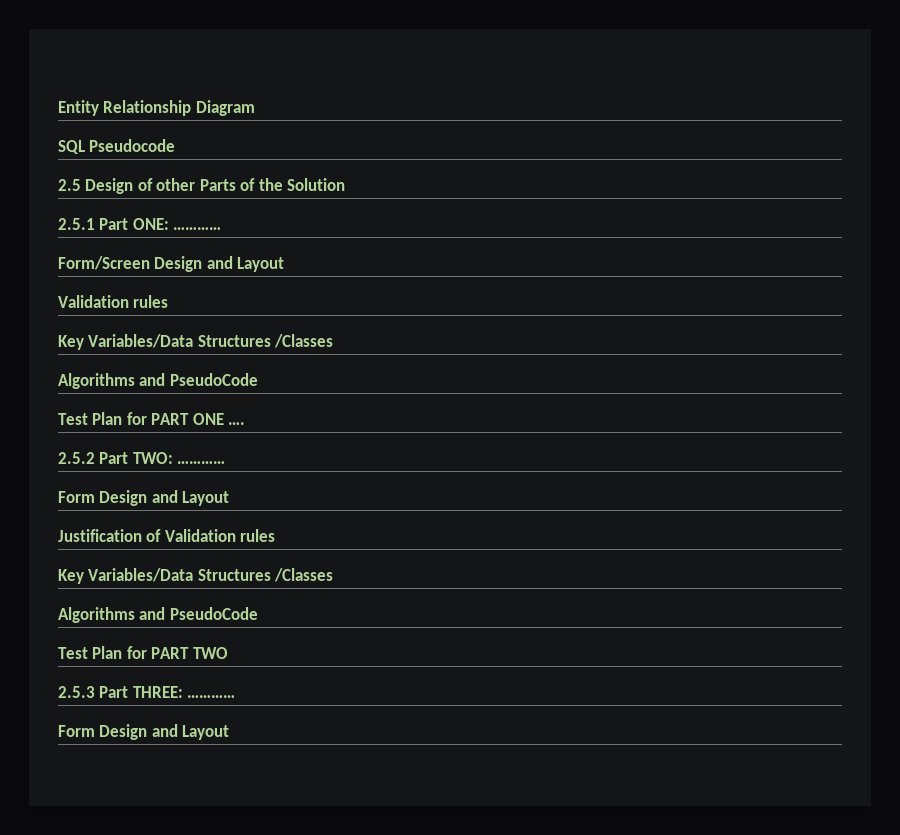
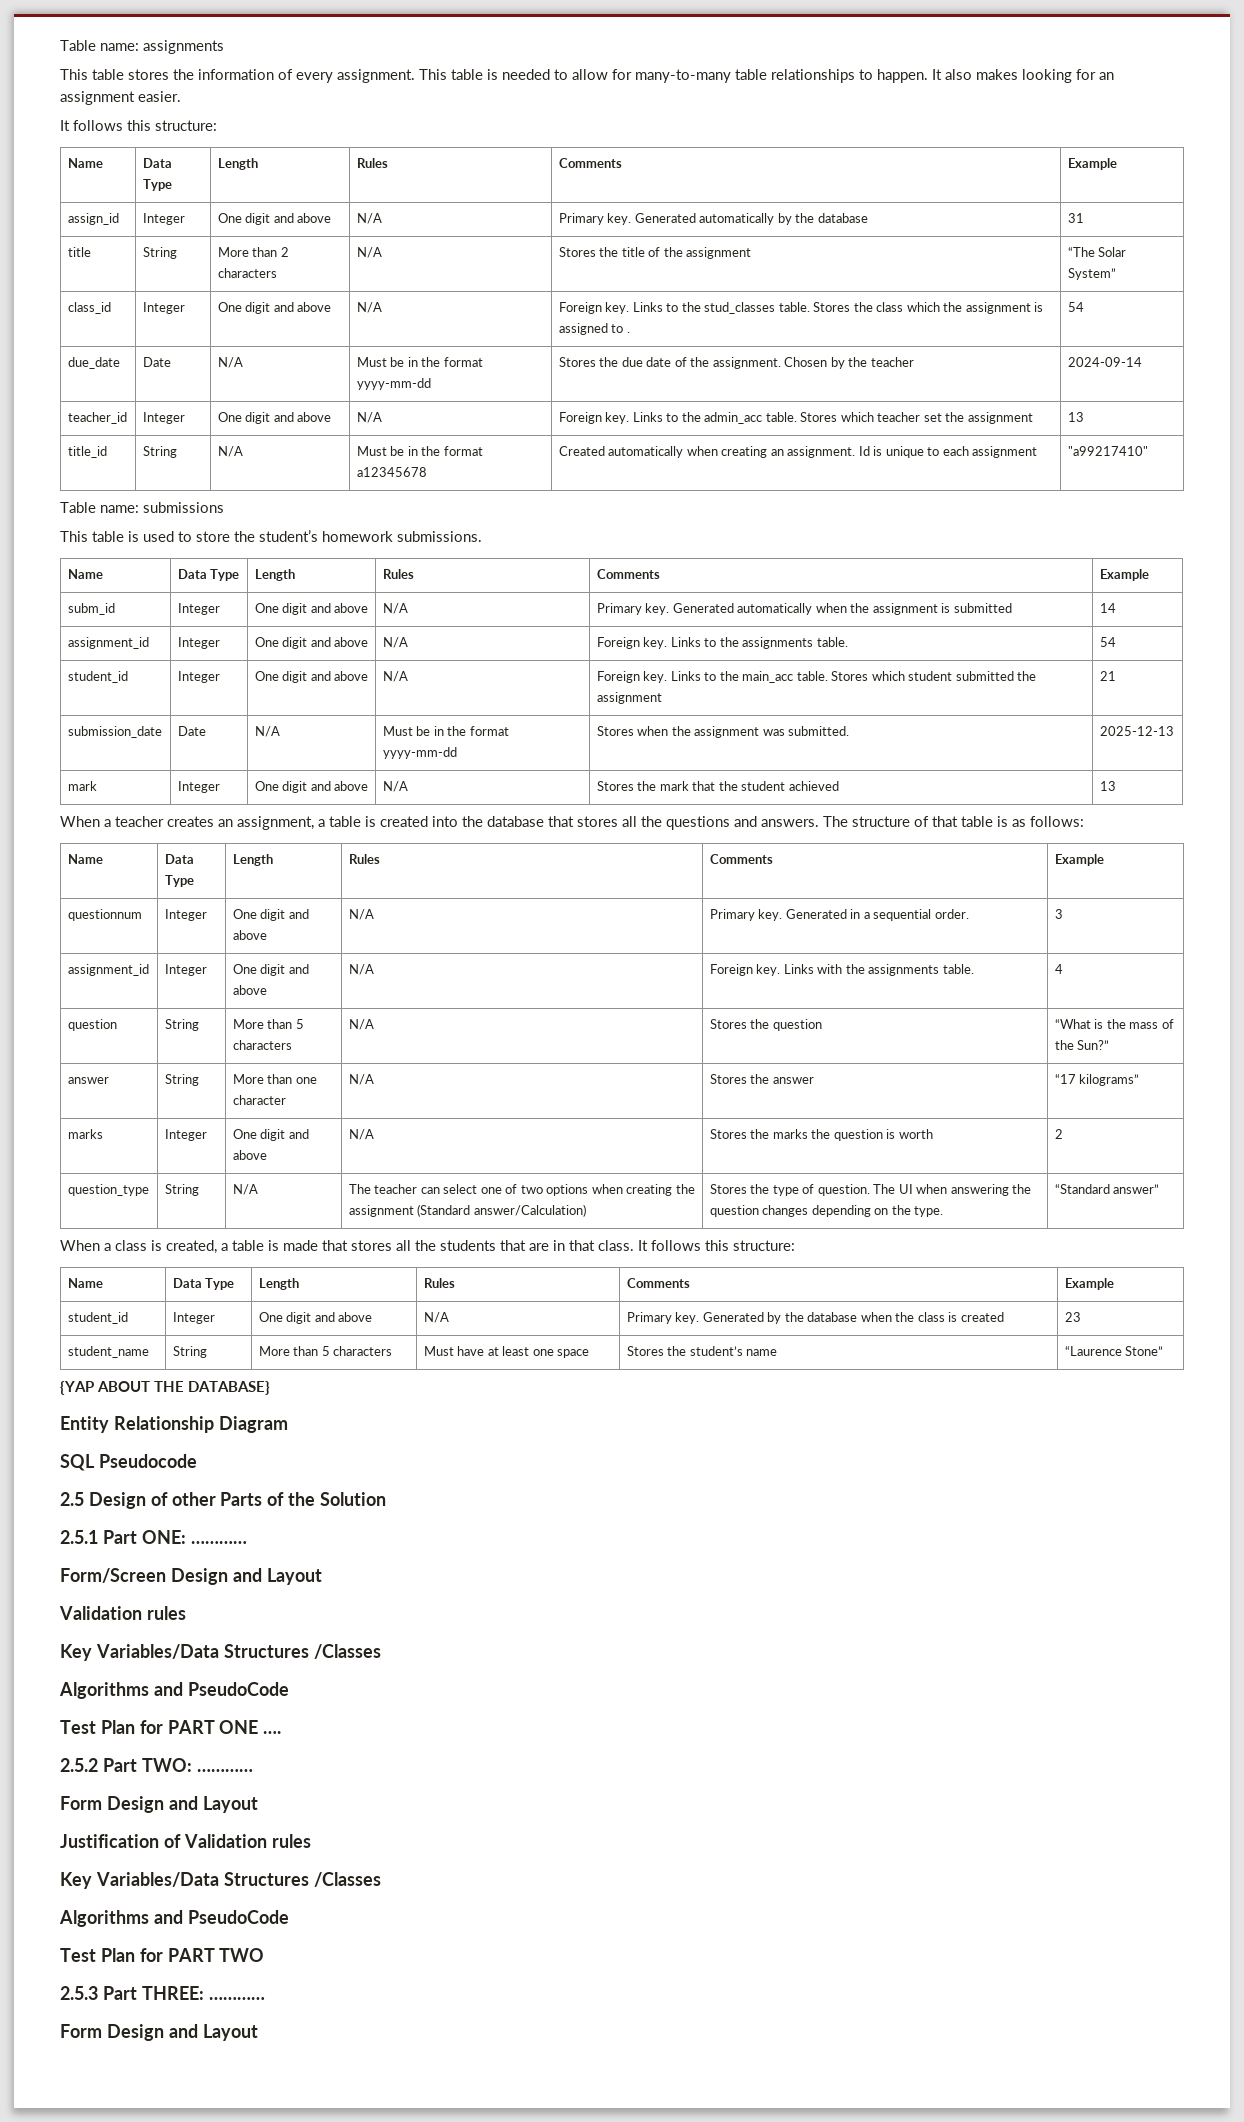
(58, 108) none -> [60,40,224,54] [60,69,1114,83] [60,91,181,105] [60,120,217,131] [67,158,103,168] [142,158,172,168] [142,179,172,191] [217,158,258,170] [356,158,388,168] [558,158,622,168] [1067,158,1117,170] [67,213,119,225] [142,213,185,225] [217,213,332,225] [356,213,382,224] [558,213,868,225] [1067,213,1084,223] [67,247,91,257] [142,247,177,259] [217,247,289,257] [217,268,277,278] [356,247,382,258] [558,247,752,259] [1067,247,1127,257] [1067,268,1116,280] [67,302,111,314] [142,302,185,314] [217,302,332,314] [356,302,382,313] [558,302,1044,314] [558,323,630,335] [1067,302,1084,312] [67,357,120,369] [142,357,171,367] [217,357,243,368] [356,357,483,367] [356,378,431,390] [558,357,914,369] [1067,357,1142,367] [67,412,127,424] [142,412,185,424] [217,412,332,424] [356,412,382,423] [558,412,1033,424] [1067,412,1084,422] [67,446,107,458] [142,446,177,458] [217,446,243,457] [356,446,483,456] [356,467,427,477] [558,446,1038,458] [1067,446,1148,456] [60,502,224,513] [60,530,482,542] [67,569,103,579] [177,569,240,581] [254,569,295,581] [382,569,414,579] [596,569,660,579] [1099,569,1149,581] [67,603,115,615] [177,603,220,615] [254,603,369,615] [382,603,408,614] [596,603,1012,615] [1099,603,1116,613] [67,637,149,649] [177,637,220,649] [254,637,369,649] [382,637,408,648] [596,637,848,649] [1099,637,1116,647] [67,671,128,683] [177,671,220,683] [254,671,369,683] [382,671,408,682] [596,671,1037,683] [596,692,662,704] [1099,671,1116,681] [67,726,162,738] [177,726,206,736] [254,726,280,737] [382,726,509,736] [382,747,457,759] [596,726,850,738] [1099,726,1174,736] [67,781,97,791] [177,781,220,793] [254,781,369,793] [382,781,408,792] [596,781,839,791] [1099,781,1116,791] [60,816,1084,830] [67,854,103,864] [164,854,194,864] [164,875,194,887] [232,854,273,866] [348,854,380,864] [709,854,773,864] [1054,854,1104,866] [67,909,142,921] [164,909,207,921] [232,909,309,921] [232,930,267,940] [348,909,374,920] [709,909,969,921] [1054,909,1063,919] [67,964,149,976] [164,964,207,976] [232,964,309,976] [232,985,267,995] [348,964,374,975] [709,964,974,976] [1054,964,1063,974] [67,1019,117,1031] [164,1019,199,1031] [232,1019,304,1029] [232,1040,292,1050] [348,1019,374,1030] [709,1019,822,1031] [1054,1019,1174,1029] [1054,1040,1110,1050] [67,1077,109,1084] [164,1074,199,1086] [232,1074,317,1084] [232,1095,286,1105] [348,1074,374,1085] [709,1074,814,1084] [1054,1074,1140,1086] [67,1129,103,1139] [164,1129,207,1141] [232,1129,309,1141] [232,1150,267,1160] [348,1129,374,1140] [709,1129,933,1141] [1054,1129,1063,1139] [67,1184,149,1196] [164,1184,199,1196] [232,1184,258,1195] [348,1184,695,1196] [348,1204,586,1217] [709,1184,1032,1196] [709,1205,944,1217] [1054,1184,1160,1194] [60,1240,795,1254] [67,1278,103,1288] [172,1278,235,1290] [258,1278,299,1290] [423,1278,455,1288] [626,1278,690,1288] [1064,1278,1114,1290] [67,1312,128,1324] [172,1312,215,1324] [258,1312,373,1324] [423,1312,449,1323] [626,1312,1004,1324] [1064,1312,1081,1322] [67,1346,149,1358] [172,1346,207,1358] [258,1346,393,1356] [423,1346,590,1358] [626,1346,778,1356] [1064,1346,1164,1356] [60,1381,270,1395] Table name: assignments // This table stores the information of every assignment. This table is needed to allow for many-to-many table relationships to happen. It also makes looking for an assignment easier. // It follows this structure: // Name | Data Type | Length | Rules | Comments | Example // assign_id | Integer | One digit and above | N/A | Primary key. Generated automatically by the database | 31 // title | String | More than 2 characters | N/A | Stores the title of the assignment | “The Solar System” // class_id | Integer | One digit and above | N/A | Foreign key. Links to the stud_classes table. Stores the class which the assignment is assigned to . | 54 // due_date | Date | N/A | Must be in the format yyyy-mm-dd | Stores the due date of the assignment. Chosen by the teacher | 2024-09-14 // teacher_id | Integer | One digit and above | N/A | Foreign key. Links to the admin_acc table. Stores which teacher set the assignment | 13 // title_id | String | N/A | Must be in the format a12345678 | Created automatically when creating an assignment. Id is unique to each assignment | "a99217410" // Table name: submissions // This table is used to store the student’s homework submissions. // Name | Data Type | Length | Rules | Comments | Example // subm_id | Integer | One digit and above | N/A | Primary key. Generated automatically when the assignment is submitted | 14 // assignment_id | Integer | One digit and above | N/A | Foreign key. Links to the assignments table. | 54 // student_id | Integer | One digit and above | N/A | Foreign key. Links to the main_acc table. Stores which student submitted the assignment | 21 // submission_date | Date | N/A | Must be in the format yyyy-mm-dd | Stores when the assignment was submitted. | 2025-12-13 // mark | Integer | One digit and above | N/A | Stores the mark that the student achieved | 13 // When a teacher creates an assignment, a table is created into the database that stores all the questions and answers. The structure of that table is as follows: // Name | Data Type | Length | Rules | Comments | Example // questionnum | Integer | One digit and above | N/A | Primary key. Generated in a sequential order. | 3 // assignment_id | Integer | One digit and above | N/A | Foreign key. Links with the assignments table. | 4 // question | String | More than 5 characters | N/A | Stores the question | “What is the mass of the Sun?” // answer | String | More than one character | N/A | Stores the answer | “17 kilograms” // marks | Integer | One digit and above | N/A | Stores the marks the question is worth | 2 // question_type | String | N/A | The teacher can select one of two options when creating the assignment (Standard answer/Calculation) | Stores the type of question. The UI when answering the question changes depending on the type. | “Standard answer” // When a class is created, a table is made that stores all the students that are in that class. It follows this structure: // Name | Data Type | Length | Rules | Comments | Example // student_id | Integer | One digit and above | N/A | Primary key. Generated by the database when the class is created | 23 // student_name | String | More than 5 characters | Must have at least one space | Stores the student’s name | “Laurence Stone” // {YAP ABOUT THE DATABASE} //

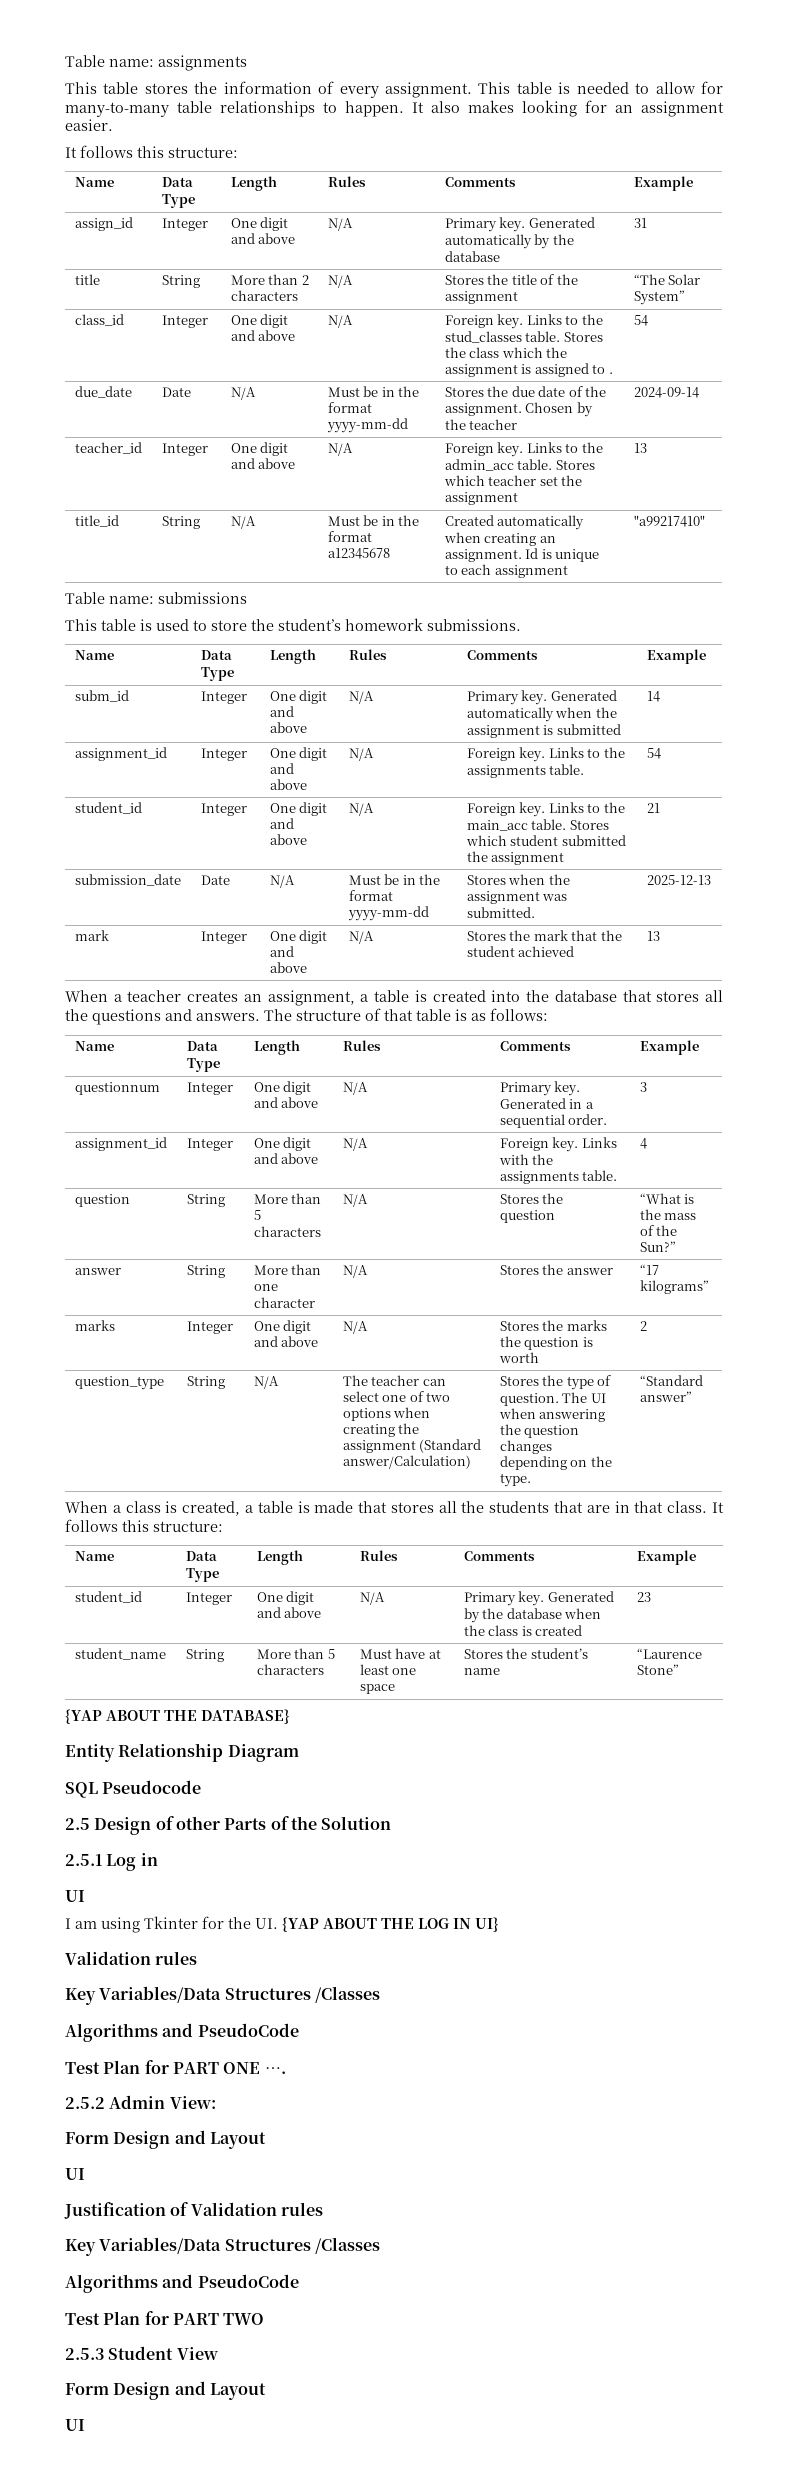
[102,1530,247,1544] [60,1568,322,1585] Part ONE: ………… // Form/Screen Design and Layout -> [106,1853,158,1871] [65,1890,85,1902] [65,1916,499,1933] Log in // UI // I am using Tkinter for the UI. {YAP ABOUT THE LOG IN UI}
[102,1758,253,1772] [60,1796,258,1813] Part TWO: ………… // Form Design and Layout -> [109,2095,216,2109] [65,2130,266,2149] [65,2168,85,2180] Admin View: // Form Design and Layout // UI
[102,1986,265,2000] [60,2024,258,2041] Part THREE: ………… // Form Design and Layout -> [108,2346,218,2360] [65,2381,266,2400] [65,2419,85,2431] Student View // Form Design and Layout // UI

